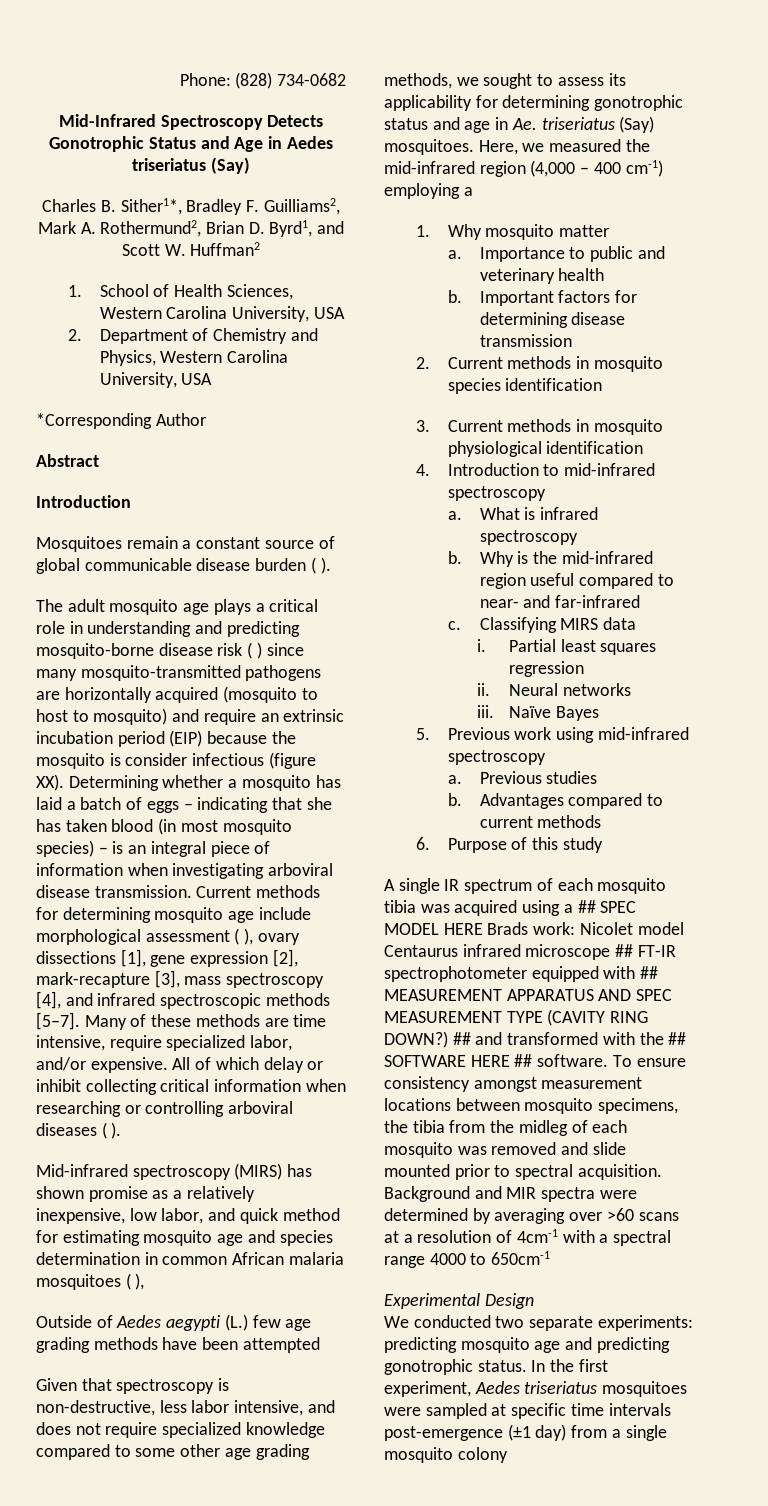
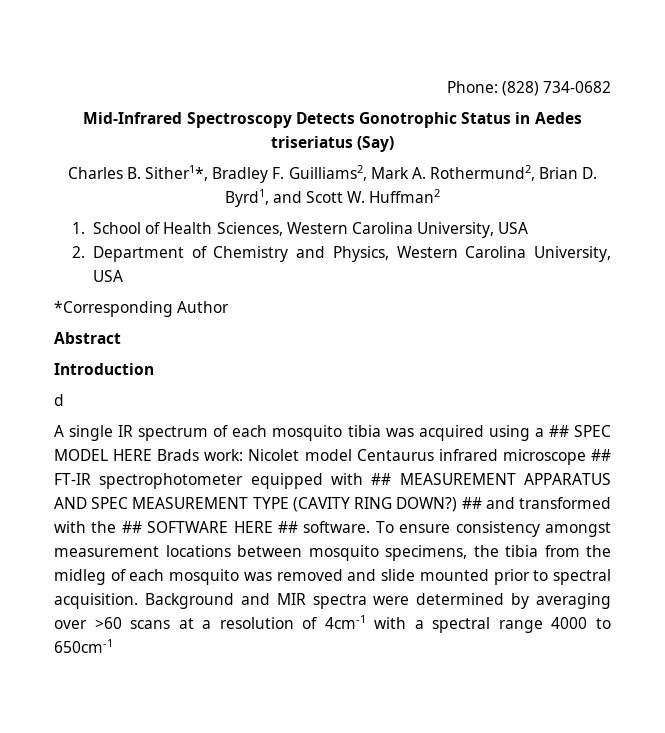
[200,136,264,152] and Age -> (512, 118) none
[36,536,335,552] [36,557,331,574] [36,599,319,615] [36,621,300,637] [36,642,304,659] [36,665,322,681] [36,686,318,703] [36,708,345,725] [36,730,296,747] [36,752,316,769] [36,774,341,791] [36,797,332,813] [36,818,292,835] [36,840,271,857] [36,863,334,879] [36,885,321,898] [36,907,311,923] [36,928,300,945] [36,949,298,967] [36,970,325,988] [36,991,330,1009] [36,1012,327,1030] [36,1035,293,1051] [36,1057,324,1073] [36,1079,346,1095] [36,1101,294,1117] [36,1122,122,1139] [36,1163,313,1180] [36,1186,255,1202] [36,1208,340,1224] [36,1230,333,1246] [36,1252,344,1265] [36,1273,145,1290] [36,1314,312,1331] [36,1337,320,1353] [36,1378,230,1394] [36,1400,335,1416] [36,1422,325,1438] [36,1444,310,1460] [384,73,626,89] [384,95,684,111] [384,116,655,133] [384,139,650,155] [384,160,663,177] [384,183,473,199] [415,224,610,240] [447,246,665,262] [479,268,605,284] [447,290,637,306] [479,312,626,328] [479,334,572,347] [415,356,663,372] [447,378,603,394] [415,419,663,435] [447,441,644,457] [415,463,656,476] [447,486,546,501] [447,507,598,520] [479,530,578,545] [447,551,653,567] [479,573,674,589] [479,595,640,608] [447,617,636,633] [477,639,657,655] [508,661,584,677] [477,683,631,696] [477,705,599,721] [415,727,689,743] [447,750,546,765] [447,771,598,784] [447,793,663,809] [479,815,602,828] [415,837,603,853] Mosquitoes remain a constant source of global communicable disease burden ( ). // The adult mosquito age plays a critical role in understanding and predicting mosquito-borne disease risk ( ) since many mosquito-transmitted pathogens are horizontally acquired (mosquito to host to mosquito) and require an extrinsic incubation period (EIP) because the mosquito is consider infectious (figure XX). Determining whether a mosquito has laid a batch of eggs – indicating that she has taken blood (in most mosquito species) – is an integral piece of information when investigating arboviral disease transmission. Current methods for determining mosquito age include morphological assessment ( ), ovary dissections [1], gene expression [2], mark-recapture [3], mass spectroscopy [4], and infrared spectroscopic methods [5–7]. Many of these methods are time intensive, require specialized labor, and/or expensive. All of which delay or inhibit collecting critical information when researching or controlling arboviral diseases ( ). // Mid-infrared spectroscopy (MIRS) has shown promise as a relatively inexpensive, low labor, and quick method for estimating mosquito age and species determination in common African malaria mosquitoes ( ), // Outside of Aedes aegypti (L.) few age grading methods have been attempted // Given that spectroscopy is non-destructive, less labor intensive, and does not require specialized knowledge compared to some other age grading methods, we sought to assess its applicability for determining gonotrophic status and age in Ae. triseriatus (Say) mosquitoes. Here, we measured the mid-infrared region (4,000 – 400 cm-1) employing a // 1. Why mosquito matter // a. Importance to public and veterinary health // b. Important factors for determining disease transmission // 2. Current methods in mosquito species identification // 3. Current methods in mosquito physiological identification // 4. Introduction to mid-infrared spectroscopy // a. What is infrared spectroscopy // b. Why is the mid-infrared region useful compared to near- and far-infrared // c. Classifying MIRS data // i. Partial least squares regression // ii. Neural networks // iii. Naïve Bayes // 5. Previous work using mid-infrared spectroscopy // a. Previous studies // b. Advantages compared to current methods // 6. Purpose of this study -> [54,394,64,406] d
[384,1293,534,1309] [384,1315,693,1331] [384,1337,670,1353] [384,1359,608,1375] [384,1381,688,1397] [384,1403,671,1419] [384,1424,667,1441] [384,1447,508,1463] // Experimental Design // We conducted two separate experiments: predicting mosquito age and predicting gonotrophic status. In the first experiment, Aedes triseriatus mosquitoes were sampled at specific time intervals post-emergence (±1 day) from a single mosquito colony -> (113, 646) none

